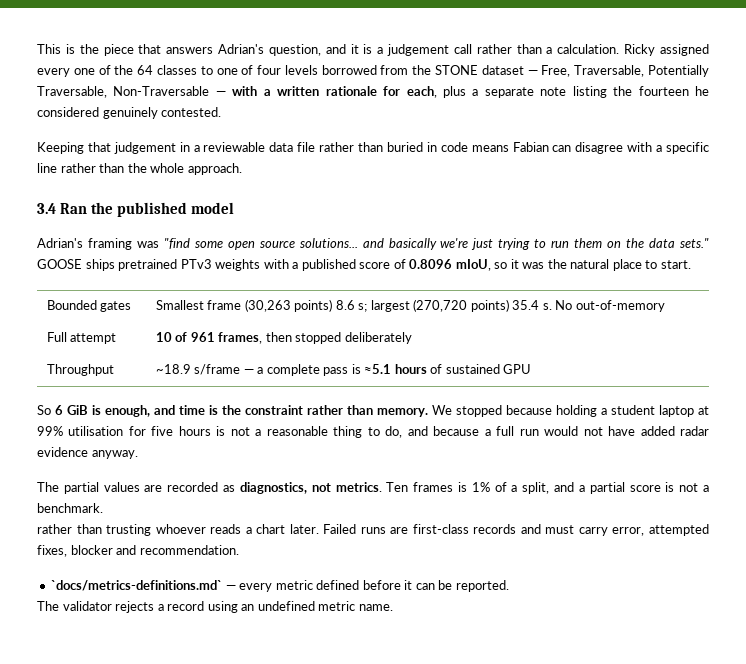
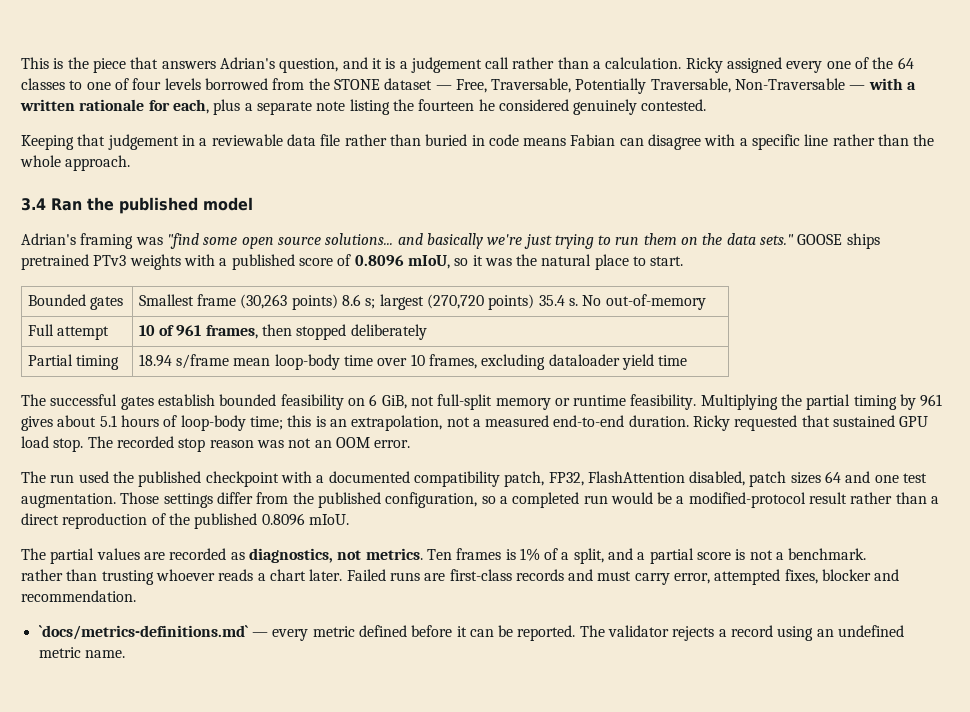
[46,364,114,376] [155,364,532,376] [37,405,709,417] [37,426,710,438] [37,447,138,459] Throughput | ~18.9 s/frame — a complete pass is ≈5.1 hours of sustained GPU // So 6 GiB is enough, and time is the constraint rather than memory. We stopped because holding a student laptop at 99% utilisation for five hours is not a reasonable thing to do, and because a full run would not have added radar evidence anyway. -> [27,354,120,370] [138,354,688,370] [21,394,943,410] [21,415,929,431] [21,436,411,452] [21,471,928,487] [21,492,940,508] [21,513,349,529] Partial timing | 18.94 s/frame mean loop-body time over 10 frames, excluding dataloader yield time // The successful gates establish bounded feasibility on 6 GiB, not full-split memory or runtime feasibility. Multiplying the partial timing by 961 gives about 5.1 hours of loop-body time; this is an extrapolation, not a measured end-to-end duration. Ricky requested that sustained GPU load stop. The recorded stop reason was not an OOM error. // The run used the published checkpoint with a documented compatibility patch, FP32, FlashAttention disabled, patch sizes 64 and one test augmentation. Those settings differ from the published configuration, so a completed run would be a modified-protocol result rather than a direct reproduction of the published 0.8096 mIoU.
(509, 586) // -> (576, 633) none

